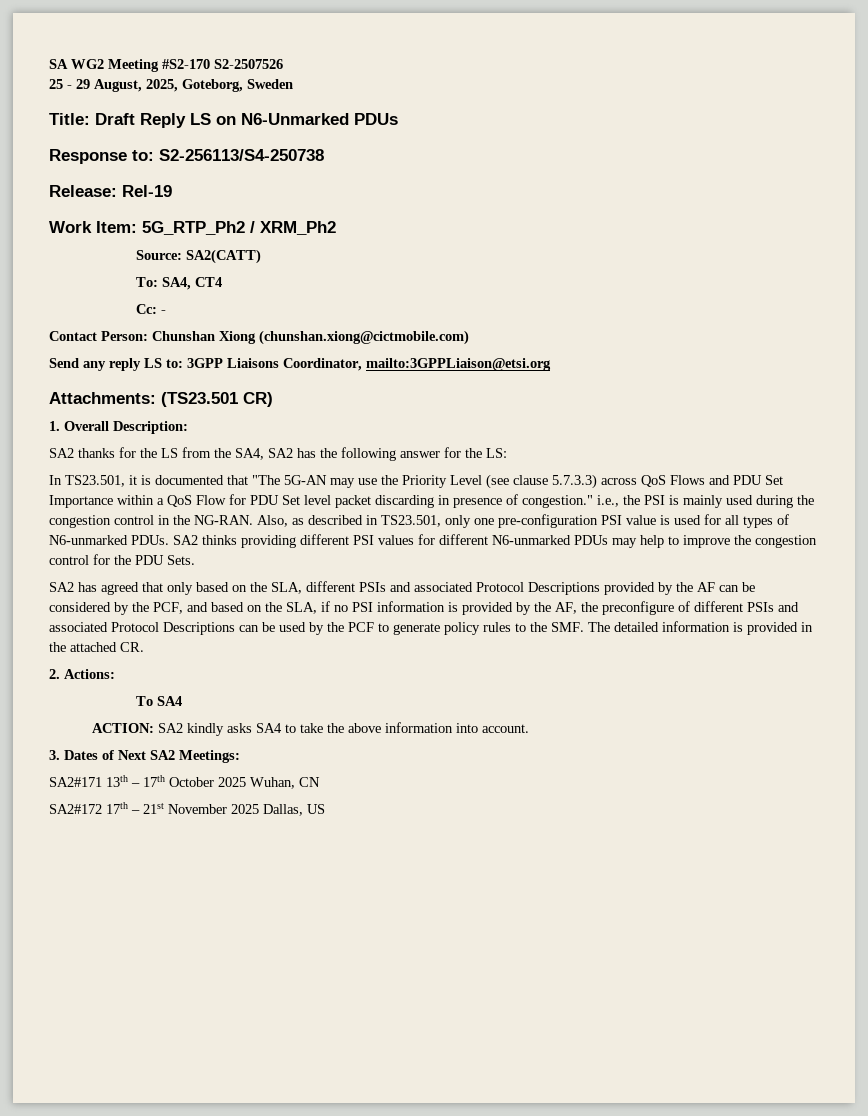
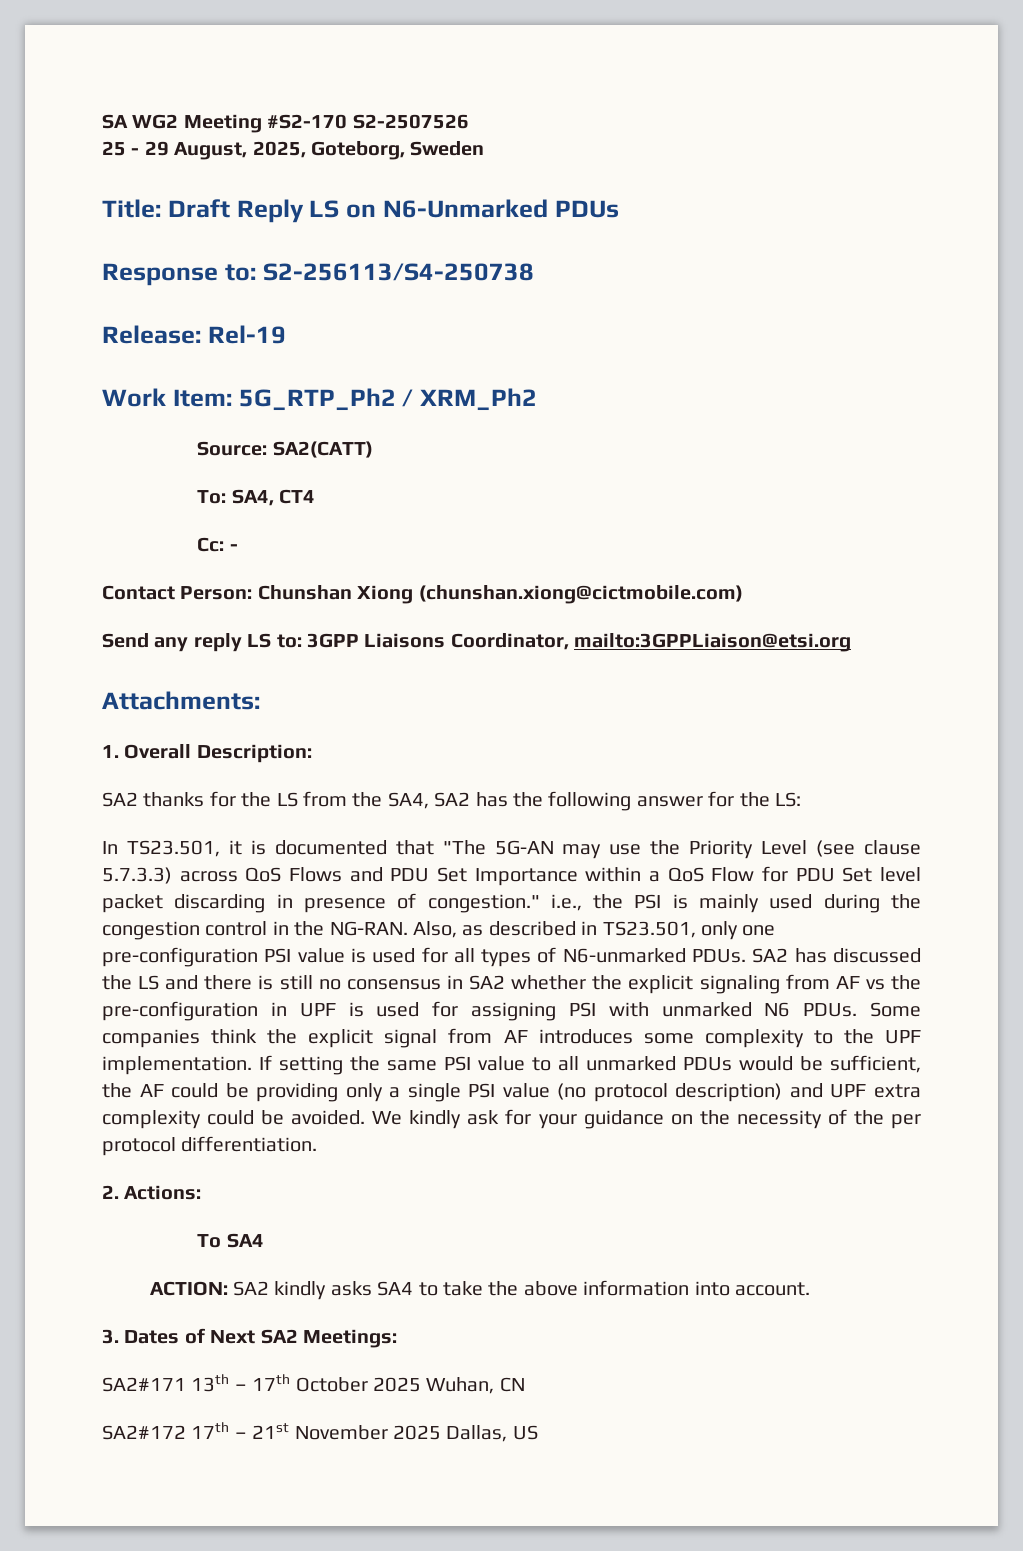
[161,392,273,407] (TS23.501 CR) -> (260, 700) none
[202,534,817,548] [49,554,195,565] [49,581,755,595] [49,601,799,615] [49,621,813,635] [49,642,144,652] thinks providing different PSI values for different N6-unmarked PDUs may help to improve the congestion control for the PDU Sets. // SA2 has agreed that only based on the SLA, different PSIs and associated Protocol Descriptions provided by the AF can be considered by the PCF, and based on the SLA, if no PSI information is provided by the AF, the preconfigure of different PSIs and associated Protocol Descriptions can be used by the PCF to generate policy rules to the SMF. The detailed information is provided in the attached CR. -> [794,948,921,963] [102,974,922,994] [102,1001,921,1021] [102,1028,922,1048] [102,1055,921,1075] [102,1083,921,1102] [102,1109,922,1129] [102,1136,318,1156] has discussed the LS and there is still no consensus in SA2 whether the explicit signaling from AF vs the pre-configuration in UPF is used for assigning PSI with unmarked N6 PDUs. Some companies think the explicit signal from AF introduces some complexity to the UPF implementation. If setting the same PSI value to all unmarked PDUs would be sufficient, the AF could be providing only a single PSI value (no protocol description) and UPF extra complexity could be avoided. We kindly ask for your guidance on the necessity of the per protocol differentiation.

